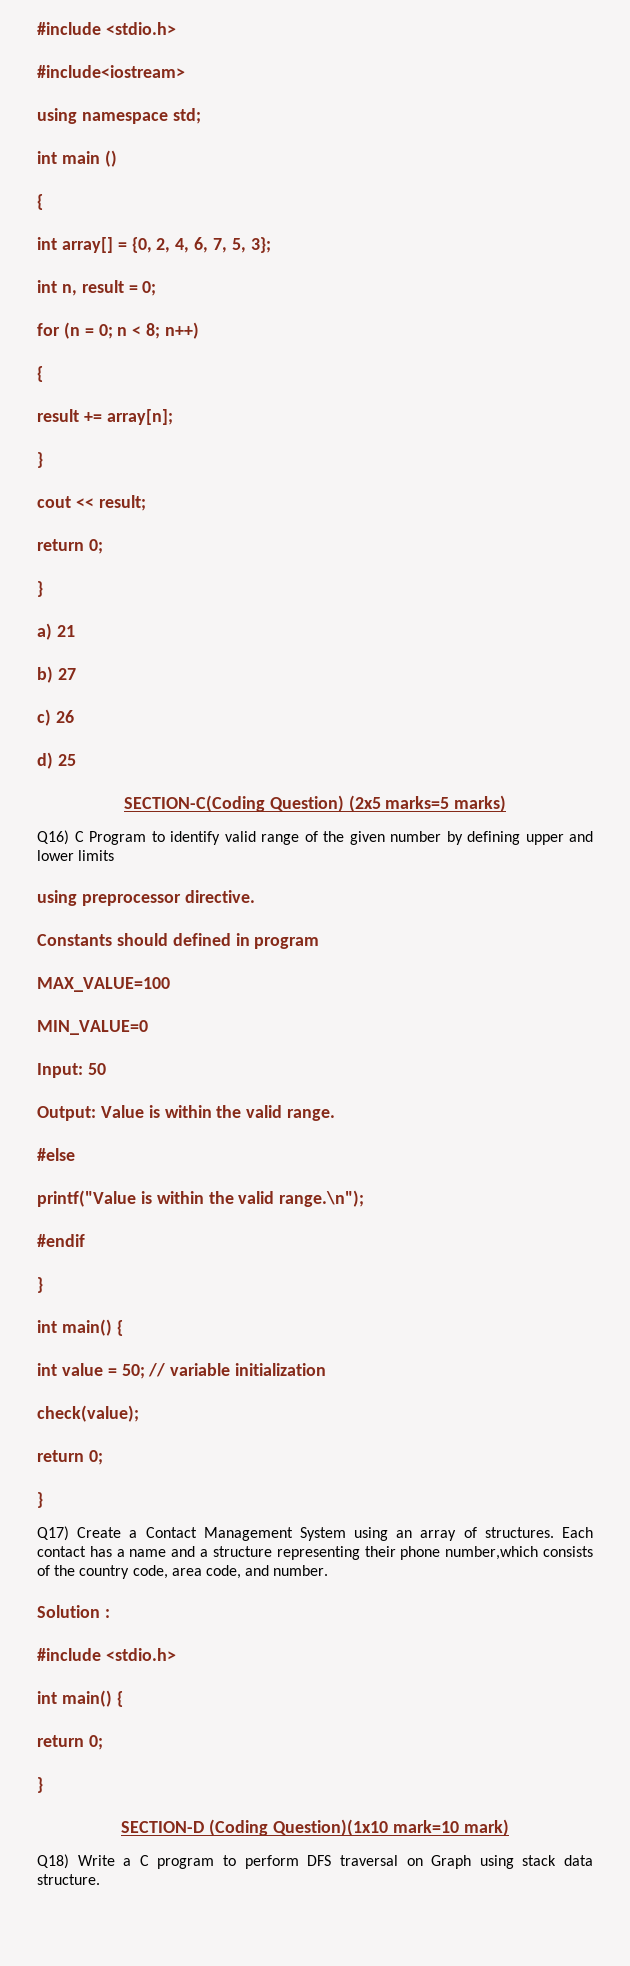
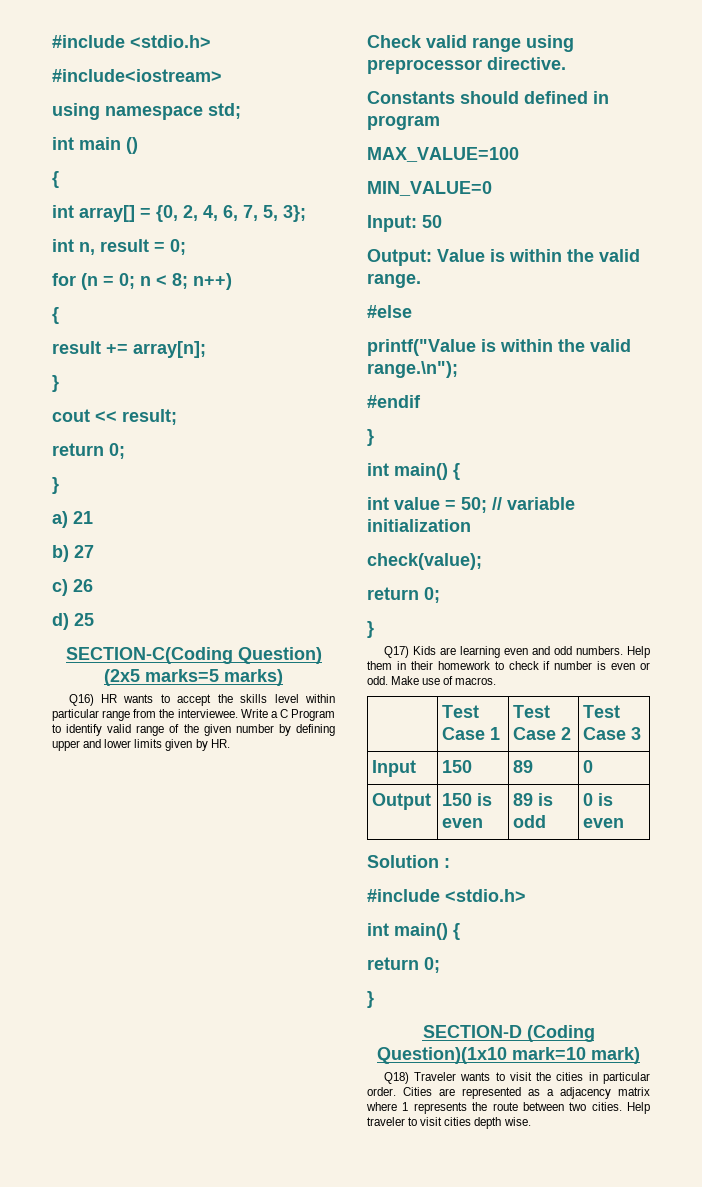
(69, 837) none -> [101,694,336,706] [52,709,278,721] HR wants to accept the skills level within particular range from the interviewee. Write a
(115, 855) // -> [165,739,230,751] [367,35,521,52] given by HR. // Check valid range
[77,1527,593,1541] [37,1546,593,1560] [37,1565,329,1579] Create a Contact Management System using an array of structures. Each contact has a name and a structure representing their phone number,which consists of the country code, area code, and number. -> [412,646,650,658] [367,661,650,670] [367,676,497,685] [442,705,480,718] [442,727,501,740] [513,705,551,718] [513,727,572,740] [583,705,621,718] [583,727,642,740] [372,760,417,777] [442,760,473,773] [513,760,534,773] [583,760,594,773] [372,793,432,810] [442,793,493,806] [442,818,484,828] [513,793,554,806] [513,815,547,828] [583,793,614,806] [583,818,625,828] Kids are learning even and odd numbers. Help them in their homework to check if number is even or odd. Make use of macros. // | Test Case 1 | Test Case 2 | Test Case 3 // Input | 150 | 89 | 0 // Output | 150 is even | 89 is odd | 0 is even
[77,1855,594,1869] [37,1874,100,1885] Write a C program to perform DFS traversal on Graph using stack data structure. -> [413,1072,650,1084] [367,1087,650,1099] [366,1102,650,1114] [367,1117,531,1129] Traveler wants to visit the cities in particular order. Cities are represented as a adjacency matrix where 1 represents the route between two cities. Help traveler to visit cities depth wise.

